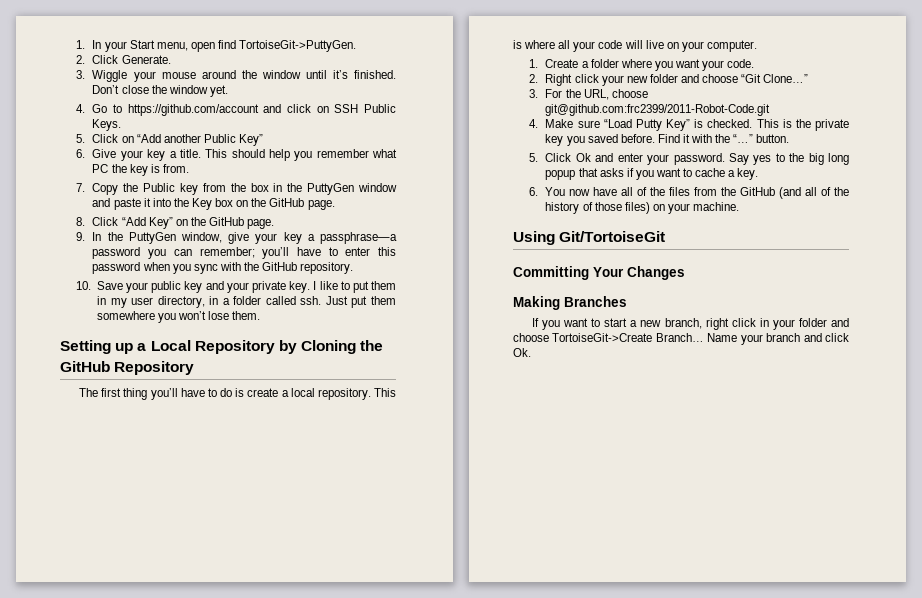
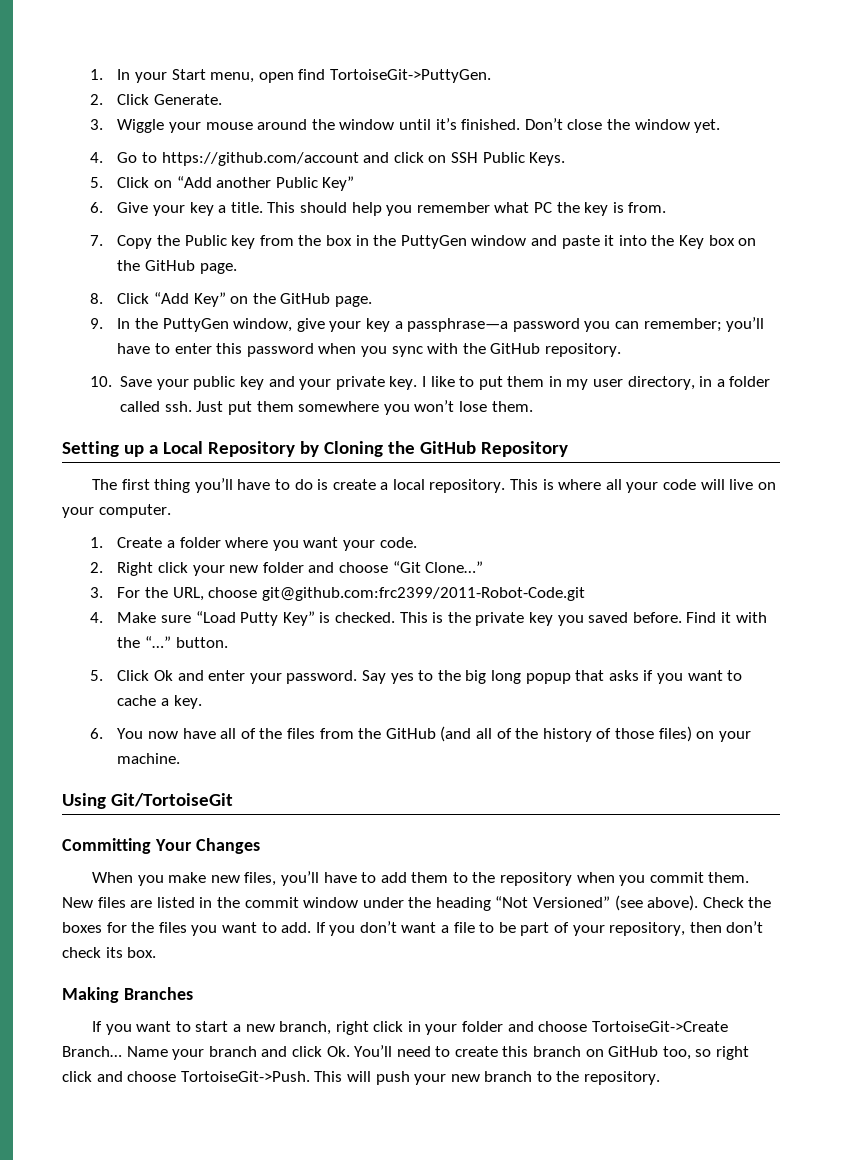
(685, 273) none -> [91,871,750,886] [62,895,772,911] [62,921,764,936] [62,947,157,958] // When you make new files, you’ll have to add them to the repository when you commit them. New files are listed in the commit window under the heading “Not Versioned” (see above). Check the boxes for the files you want to add. If you don’t want a file to be part of your repository, then don’t check its box.
(531, 352) none -> [354,1045,750,1060] [62,1071,661,1085] You’ll need to create this branch on GitHub too, so right click and choose TortoiseGit->Push. This will push your new branch to the repository.

